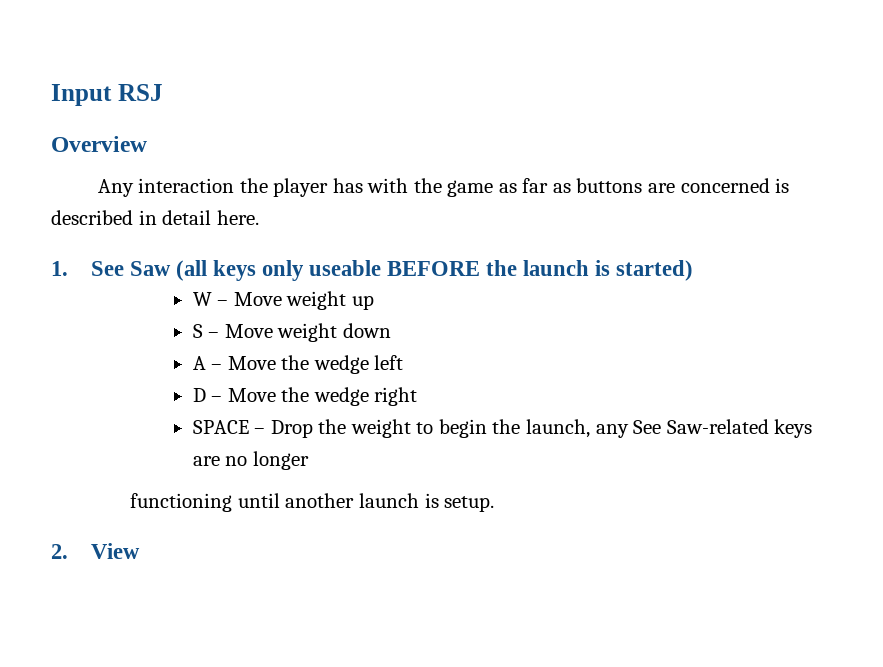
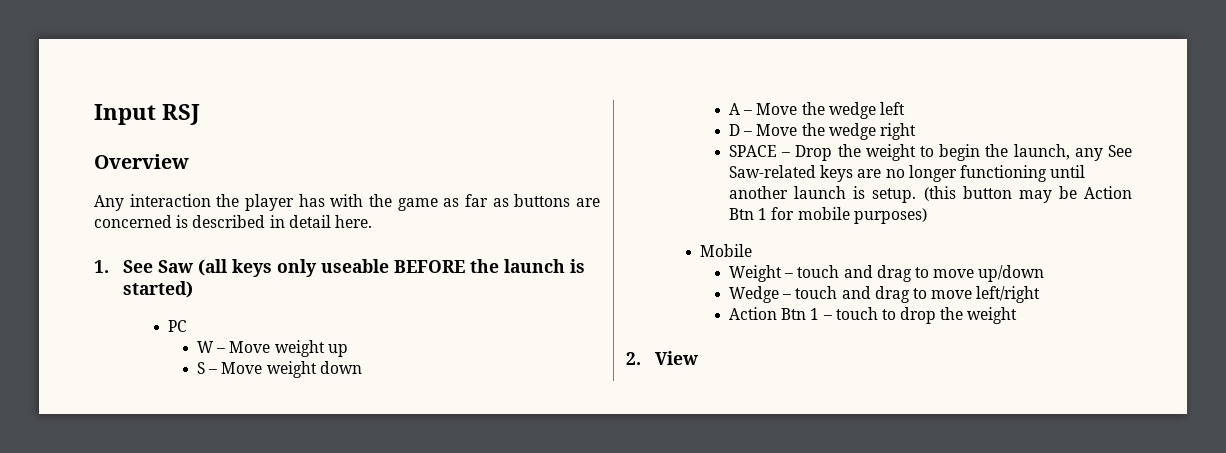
(694, 270) none -> [168,320,188,332] // PC
(309, 460) // -> (957, 173) none
(495, 504) none -> [923,186,1132,203] [729,207,927,224] [700,244,753,257] [729,265,1045,282] [729,286,1041,303] [729,307,1018,324] (this button may be Action Btn 1 for mobile purposes) // Mobile // Weight – touch and drag to move up/down // Wedge – touch and drag to move left/right // Action Btn 1 – touch to drop the weight

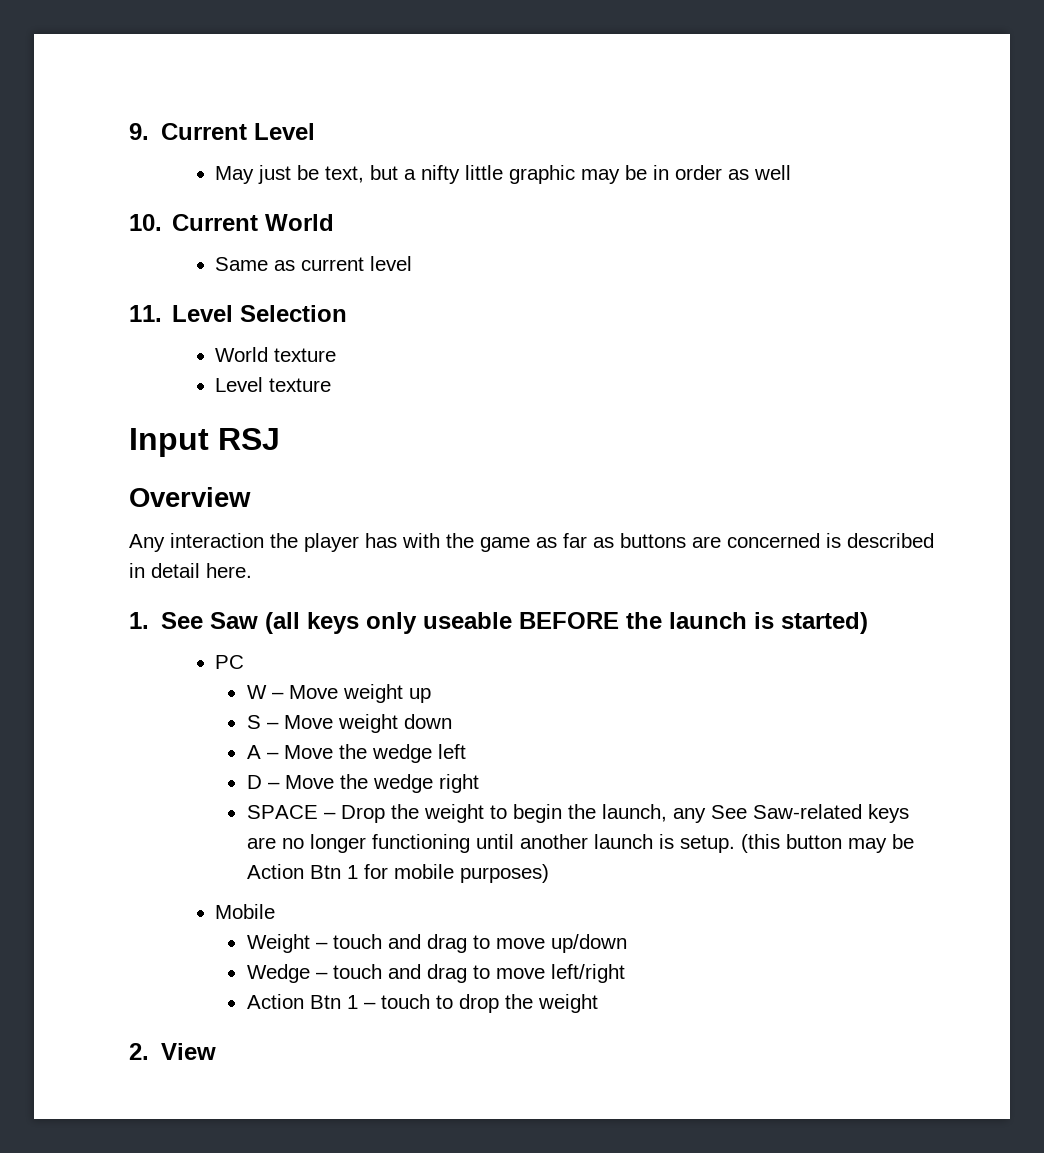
(94, 114) none -> [129,123,315,140] [215,165,792,184] [129,214,335,231] [215,256,413,271] [129,305,348,322] [215,347,337,362] [215,377,332,392] 9. Current Level // May just be text, but a nifty little graphic may be in order as well // 10. Current World // Same as current level // 11. Level Selection // World texture // Level texture //

